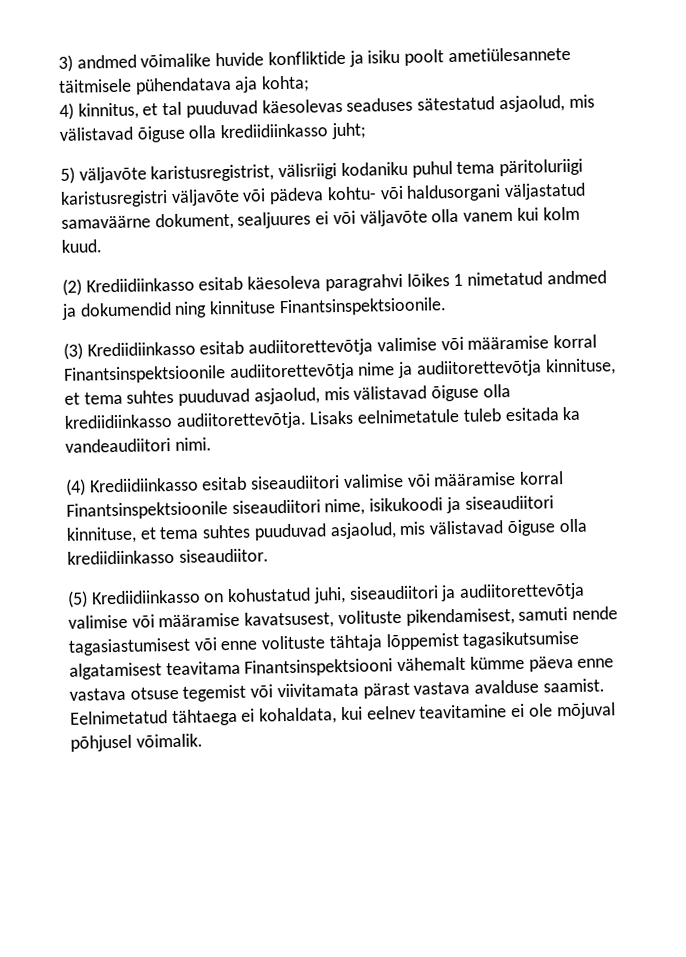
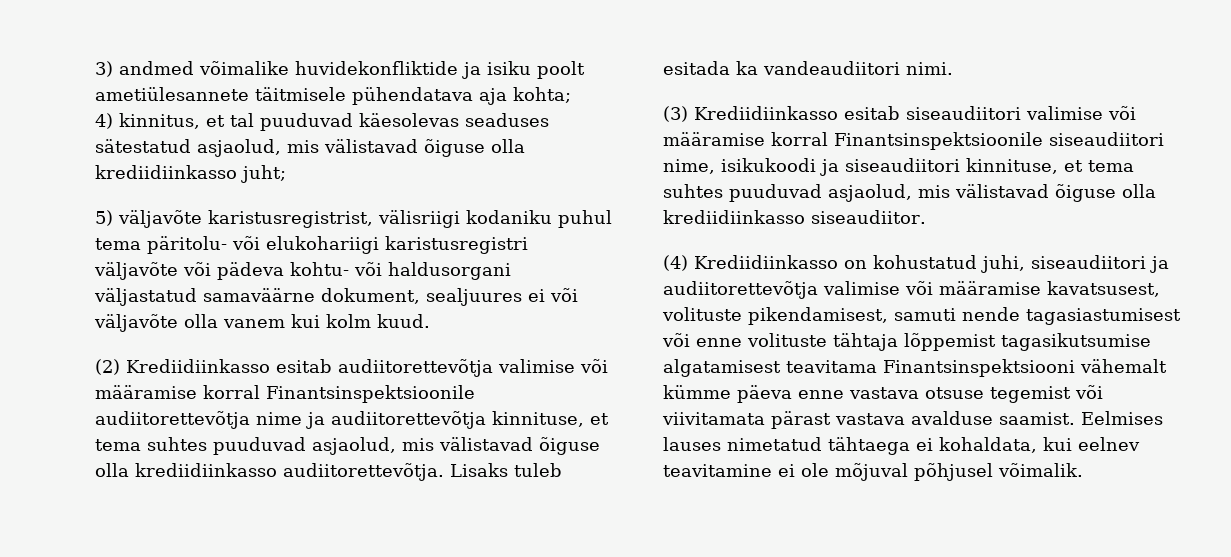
[215,50,346,67] huvide konfliktide -> [295,61,458,75] huvidekonfliktide
[499,158,584,177] päritoluriigi -> [147,236,379,254] päritolu- või elukohariigi
[247,270,607,292] [61,297,447,320] [63,340,245,360] käesoleva paragrahvi lõikes 1 nimetatud andmed ja dokumendid ning kinnituse Finantsinspektsioonile. // (3) Krediidiinkasso esitab -> (332, 366) none
[357,408,461,424] eelnimetatule -> (508, 470) none
[65,478,86,496] (4) -> [663,106,688,122] (3)
[67,590,88,608] (5) -> [663,255,688,271] (4)
[70,710,168,725] Eelnimetatud -> [1081,411,1163,425] [663,437,822,451] Eelmises lauses nimetatud

